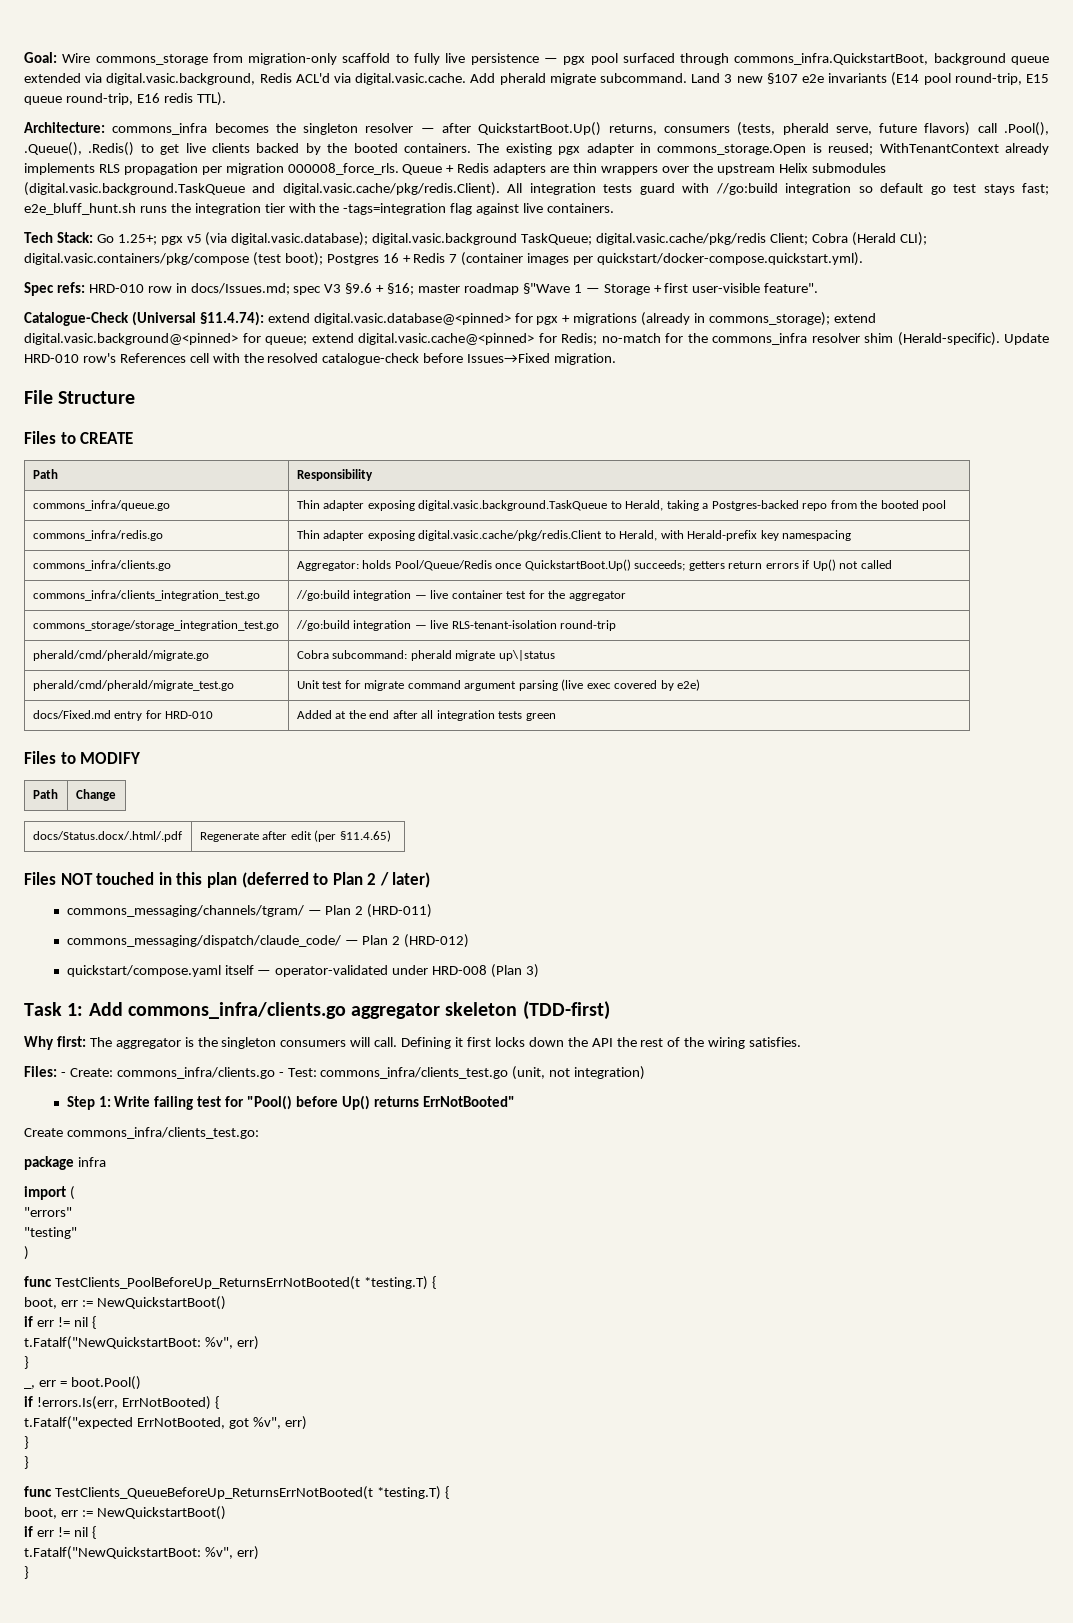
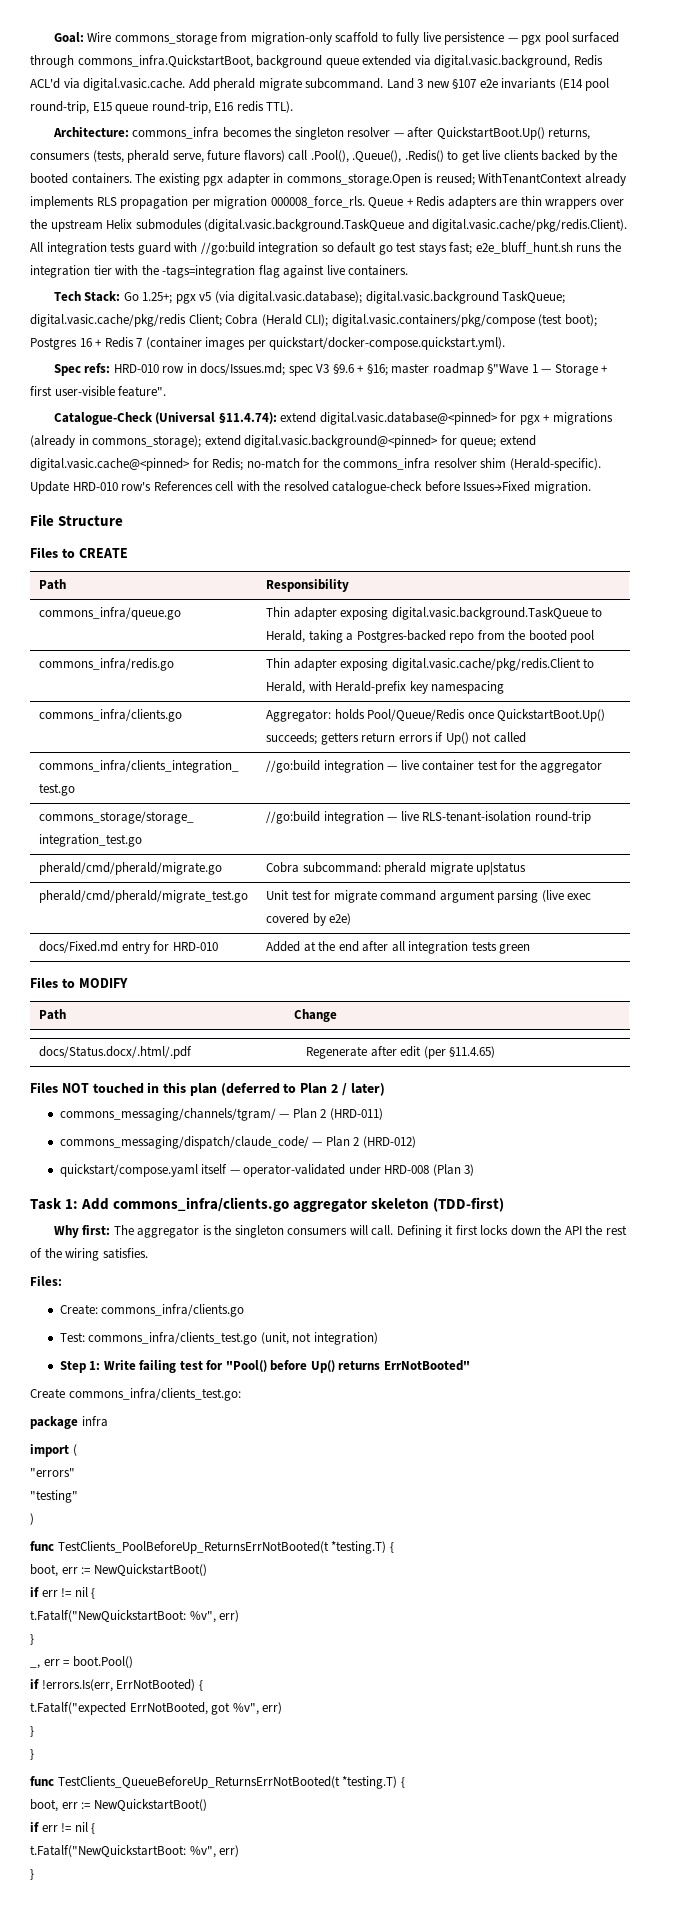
[498,650,555,661] up\|status -> [476,862,527,876] up|status
[60,1072,66,1077] - -> (62, 1281) //
[278,1072,284,1077] - -> (245, 1310) //

